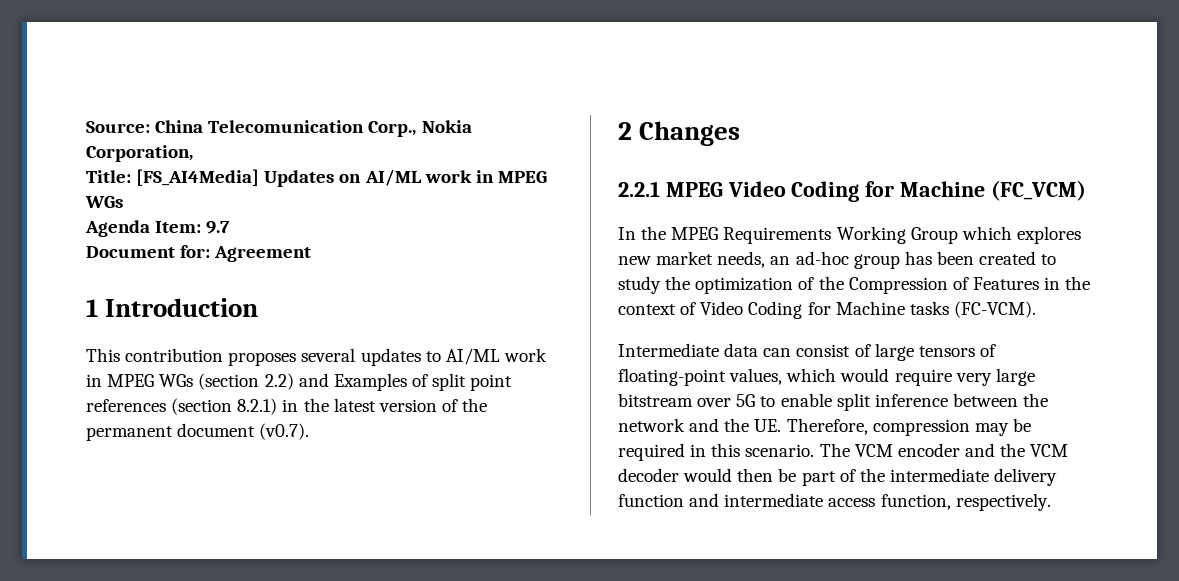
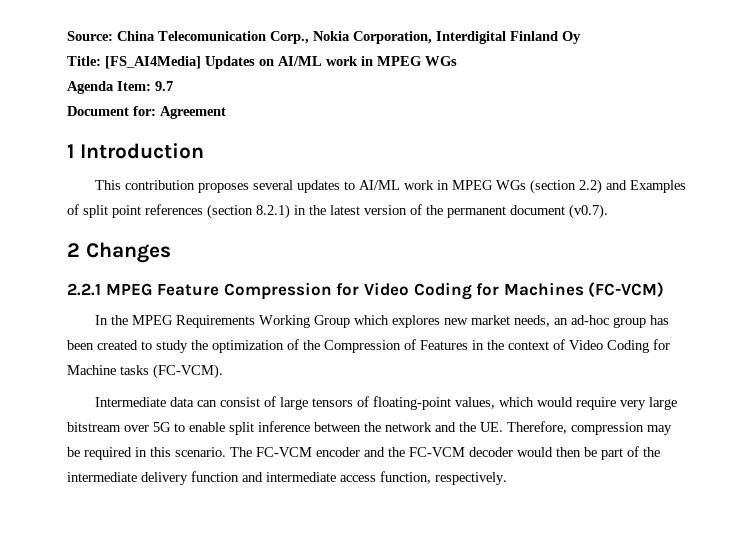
(193, 153) none -> [436,31,581,44] Interdigital Finland Oy
[727,180,1086,202] Video Coding for Machine (FC_VCM) -> [157,282,665,300] Feature Compression for Video Coding for Machines (FC-VCM)
[854,444,893,457] VCM -> [256,447,312,457] FC-VCM
[1030,444,1069,457] VCM -> [409,447,465,457] FC-VCM

